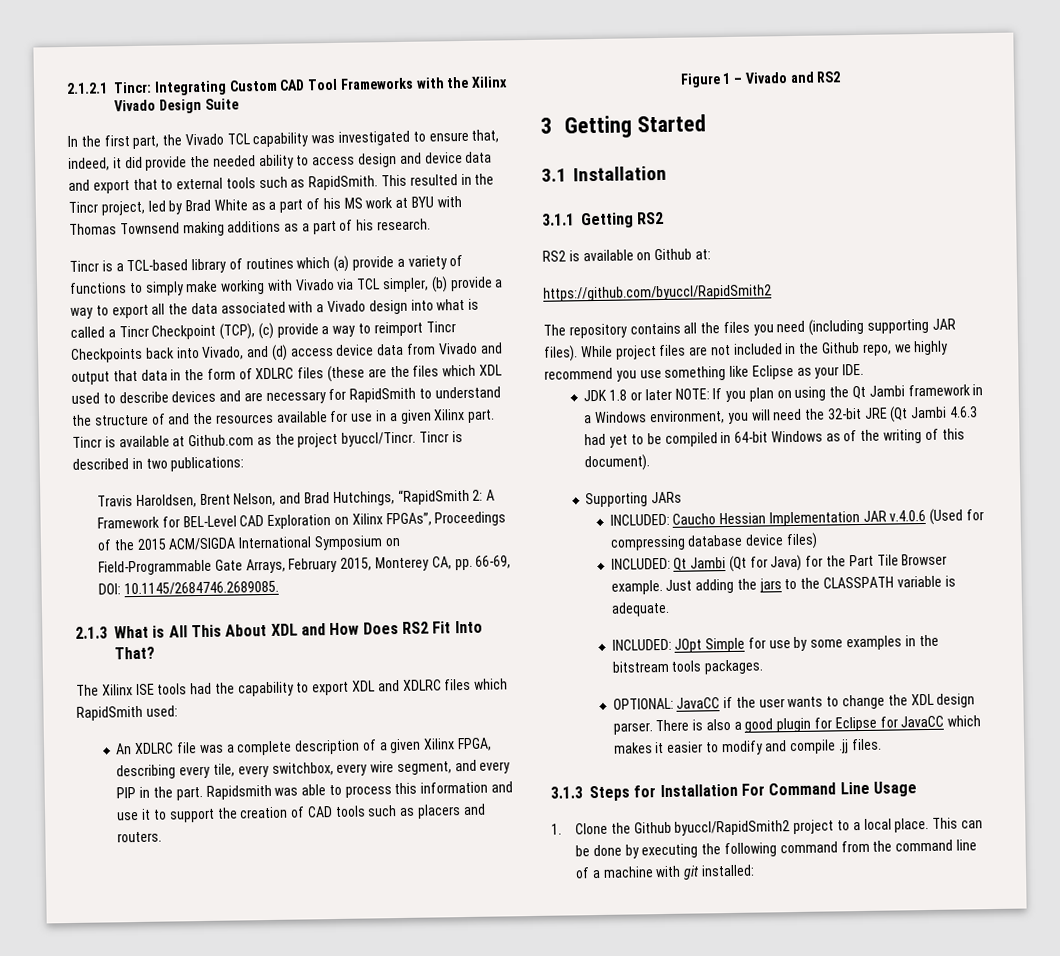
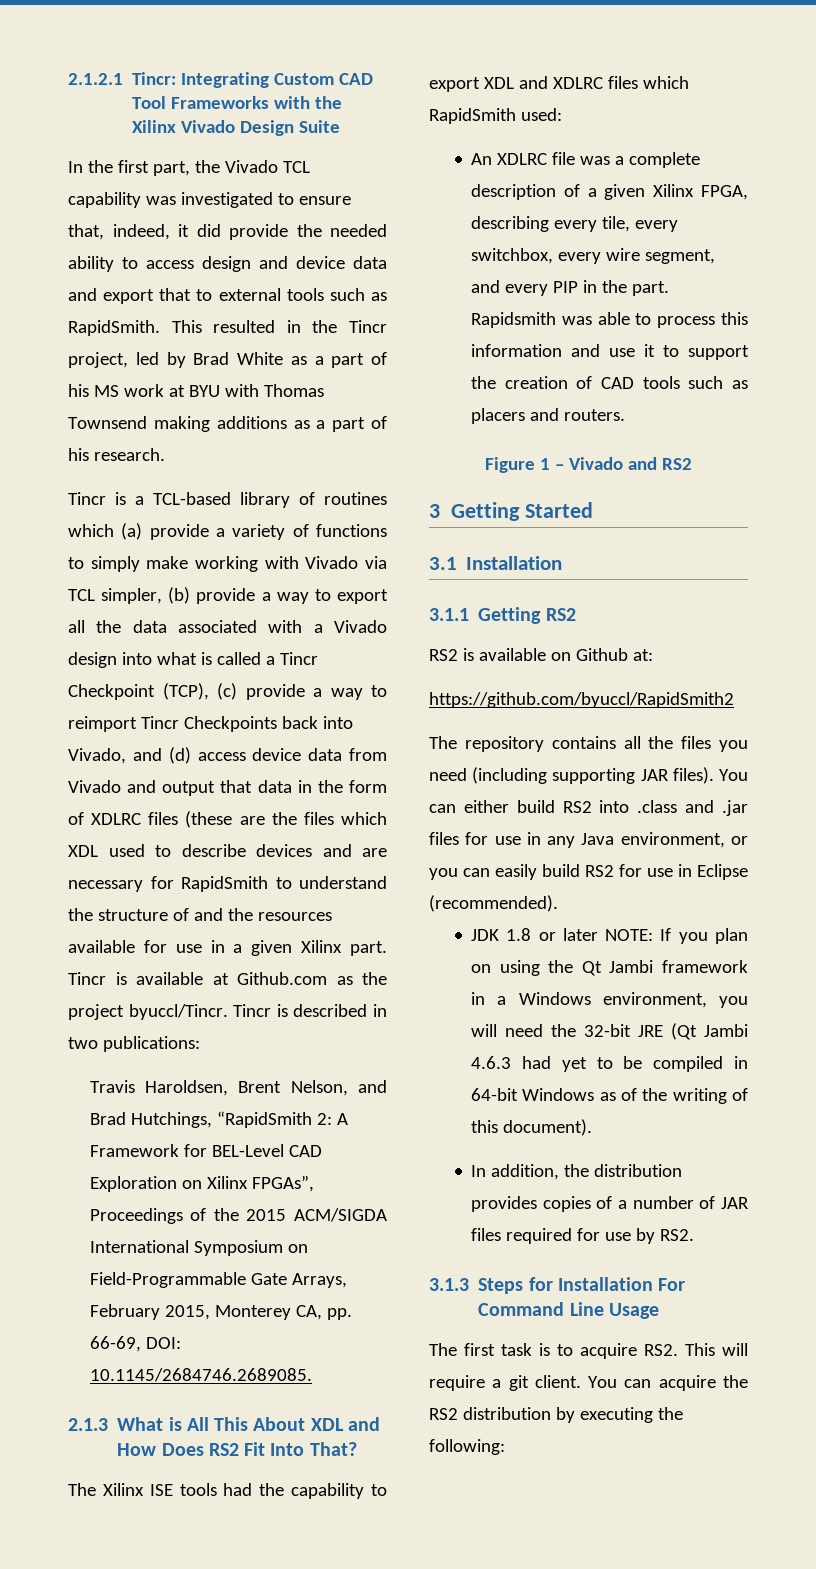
[580,340,949,360] [544,363,865,382] While project files are not included in the Github repo, we highly recommend you use something like Eclipse as your IDE. -> [719,769,748,781] [429,800,748,816] [429,832,748,848] [429,864,748,880] [429,895,558,912] You can either build RS2 into .class and .jar files for use in any Java environment, or you can easily build RS2 for use in Eclipse (recommended).
[585,491,683,508] [609,508,984,527] [609,532,818,551] [610,553,948,572] [610,575,956,595] [610,601,670,617] [611,634,939,653] [611,659,764,675] [612,693,976,710] [612,715,982,735] [613,738,882,756] Supporting JARs // INCLUDED: Caucho Hessian Implementation JAR v.4.0.6 (Used for compressing database device files) // INCLUDED: Qt Jambi (Qt for Java) for the Part Tile Browser example. Just adding the jars to the CLASSPATH variable is adequate. // INCLUDED: JOpt Simple for use by some examples in the bitstream tools packages. // OPTIONAL: JavaCC if the user wants to change the XDL design parser. There is also a good plugin for Eclipse for JavaCC which makes it easier to modify and compile .jj files. -> [471,1164,683,1180] [471,1196,749,1212] [471,1228,695,1244] In addition, the distribution provides copies of a number of JAR files required for use by RS2.
[551,817,983,836] [575,839,977,859] [575,864,755,880] 1. Clone the Github byuccl/RapidSmith2 project to a local place. This can be done by executing the following command from the command line of a machine with git installed: -> [429,1343,748,1359] [429,1375,748,1391] [429,1407,683,1423] [429,1439,505,1455] The first task is to acquire RS2. This will require a git client. You can acquire the RS2 distribution by executing the following:

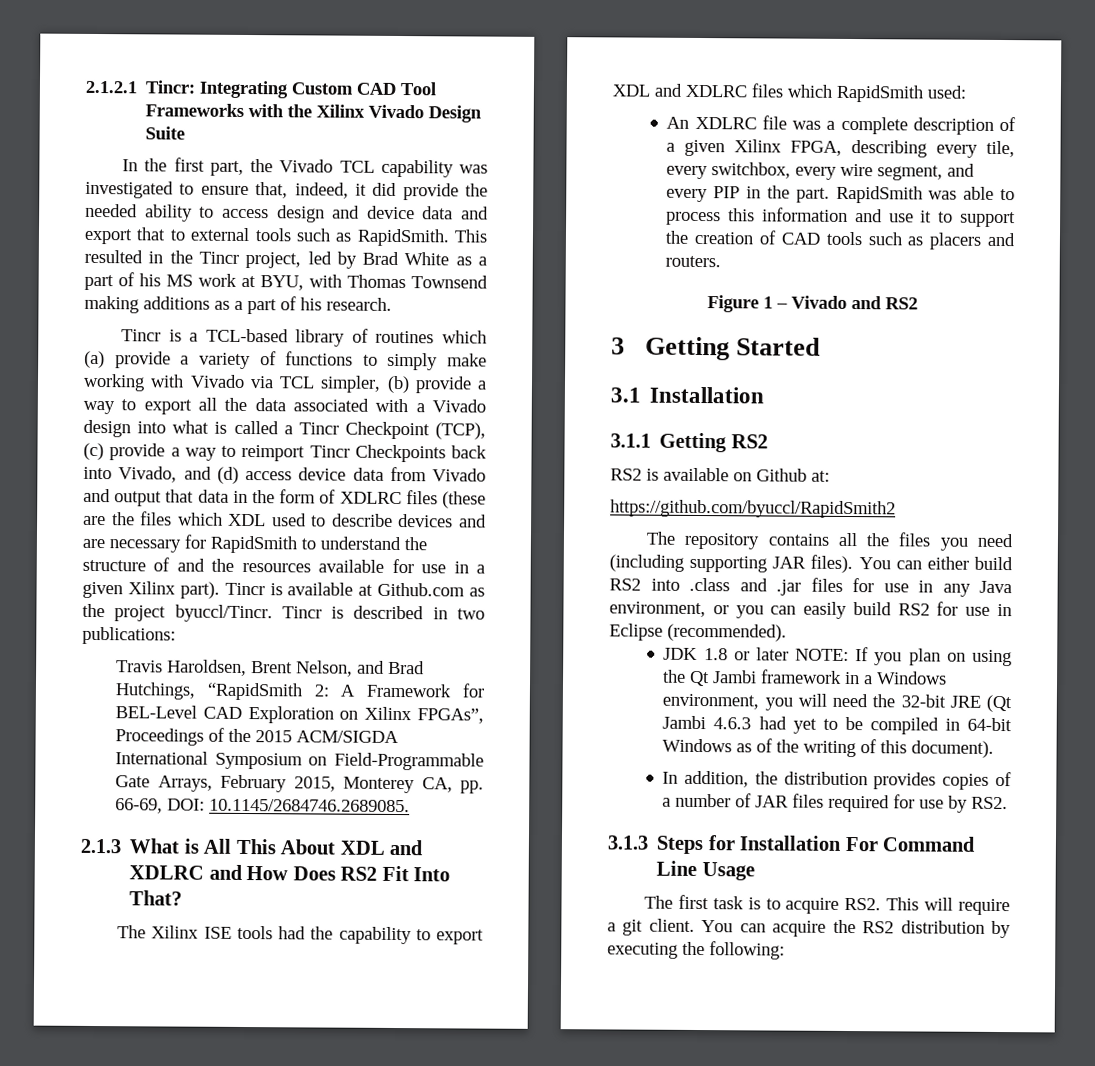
[188,385,220,397] BYU -> [260,275,304,291] BYU,
[350,941,387,956] part. -> [179,581,220,599] part).
(380, 1424) none -> [129,864,243,880] XDLRC and
[471,312,557,328] Rapidsmith -> [835,185,923,204] RapidSmith

